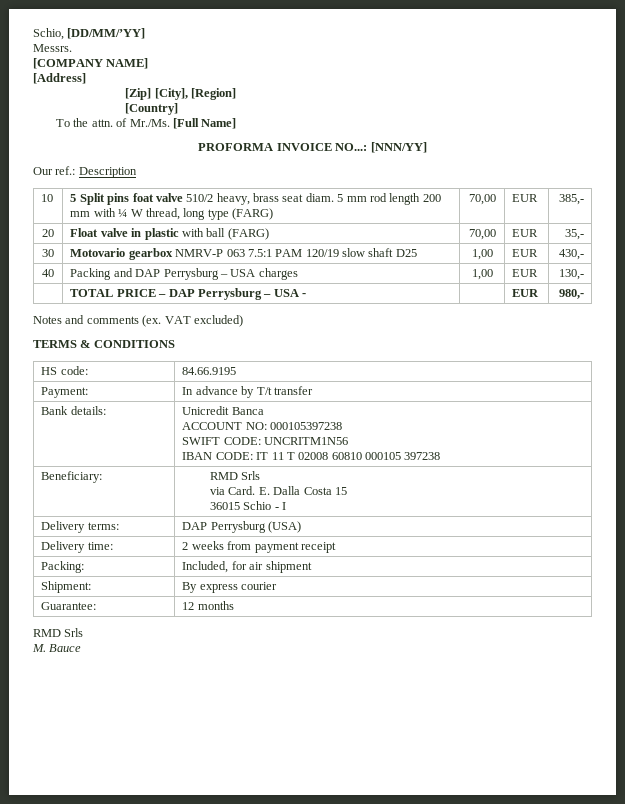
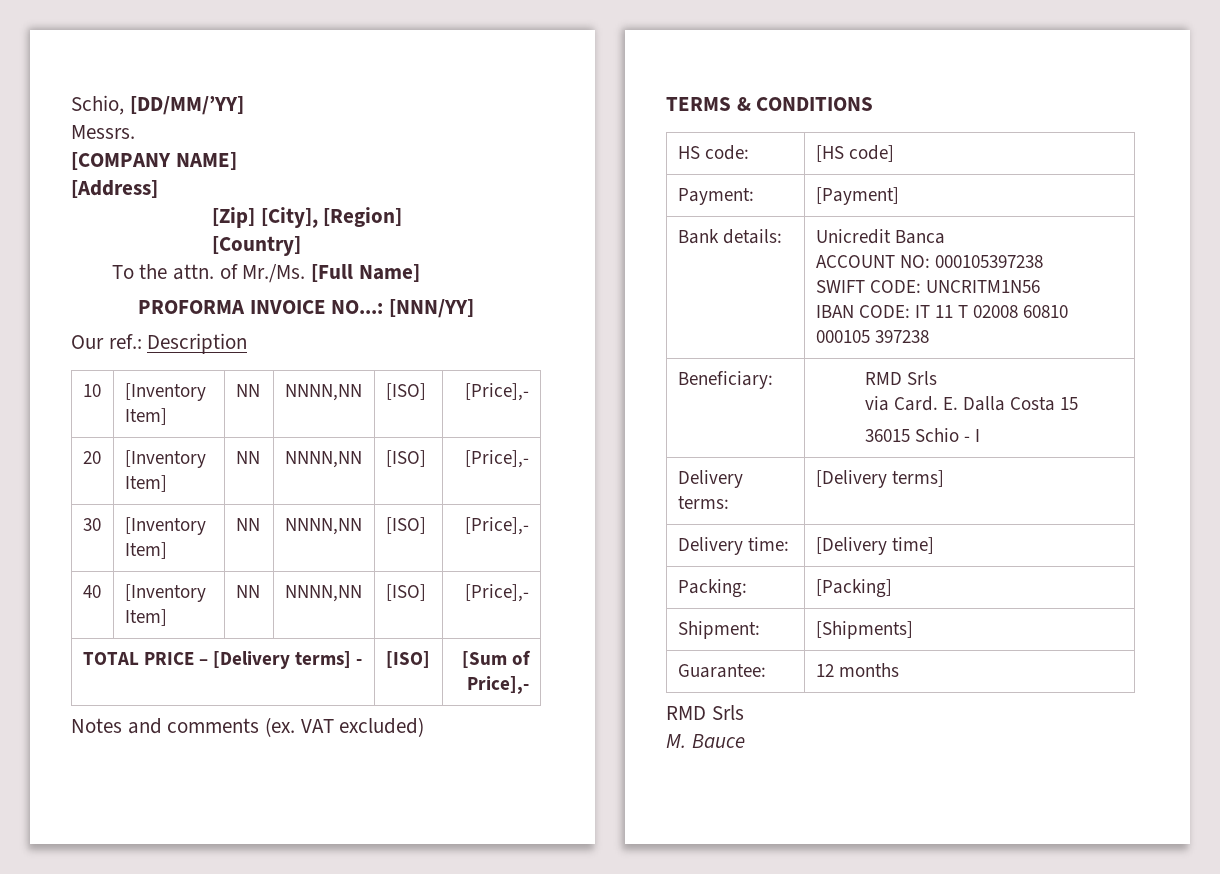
[70,193,441,205] [70,208,274,220] [468,194,496,205] [512,194,539,202] [558,194,584,205] [42,229,54,237] [70,228,269,240] [468,229,496,240] [512,229,539,237] [564,229,584,240] [42,249,54,257] [70,248,417,260] [471,249,493,260] [512,249,539,257] [558,249,584,260] [42,269,54,277] [70,268,298,280] [471,269,493,280] [512,269,539,277] [558,269,584,280] [70,288,307,300] [512,289,540,297] [558,289,584,299] 5 Split pins foat valve 510/2 heavy, brass seat diam. 5 mm rod length 200 mm with ¼ W thread, long type (FARG) | 70,00 | EUR | 385,- // 20 | Float valve in plastic with ball (FARG) | 70,00 | EUR | 35,- // 30 | Motovario gearbox NMRV-P 063 7.5:1 PAM 120/19 slow shaft D25 | 1,00 | EUR | 430,- // 40 | Packing and DAP Perrysburg – USA charges | 1,00 | EUR | 130,- // | TOTAL PRICE – DAP Perrysburg – USA - | | EUR | 980,- -> [124,383,206,401] [124,408,167,425] [235,384,260,397] [284,384,362,401] [385,383,426,400] [465,383,530,401] [82,451,101,464] [124,450,206,468] [124,475,167,492] [235,451,260,464] [284,451,362,468] [385,450,426,467] [465,450,530,468] [82,518,101,531] [124,517,206,535] [124,542,167,559] [235,518,260,531] [284,518,362,535] [385,517,426,534] [465,517,530,535] [82,585,101,598] [124,584,206,602] [124,609,167,626] [235,585,260,598] [284,585,362,602] [385,584,426,601] [465,584,530,602] [82,651,363,669] [385,651,430,668] [462,650,532,668] [467,676,530,694] [Inventory Item] | NN | NNNN,NN | [ISO] | [Price],- // 20 | [Inventory Item] | NN | NNNN,NN | [ISO] | [Price],- // 30 | [Inventory Item] | NN | NNNN,NN | [ISO] | [Price],- // 40 | [Inventory Item] | NN | NNNN,NN | [ISO] | [Price],- // TOTAL PRICE – [Delivery terms] - | [ISO] | [Sum of Price],-
[182,367,237,375] 84.66.9195 -> [815,145,894,162] [HS code]
[182,386,313,398] In advance by T/t transfer -> [815,187,899,205] [Payment]
[182,521,302,533] DAP Perrysburg (USA) -> [815,470,944,488] [Delivery terms]
[182,541,336,553] [41,561,85,573] [182,561,312,573] [41,581,92,593] [182,582,278,593] 2 weeks from payment receipt // Packing: | Included, for air shipment // Shipment: | By express courier -> [815,537,934,555] [677,579,747,598] [815,579,892,598] [677,621,760,639] [815,621,913,639] [Delivery time] // Packing: | [Packing] // Shipment: | [Shipments]

